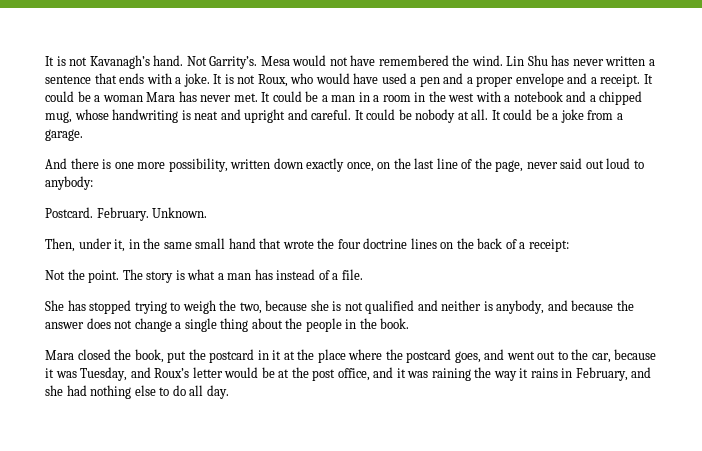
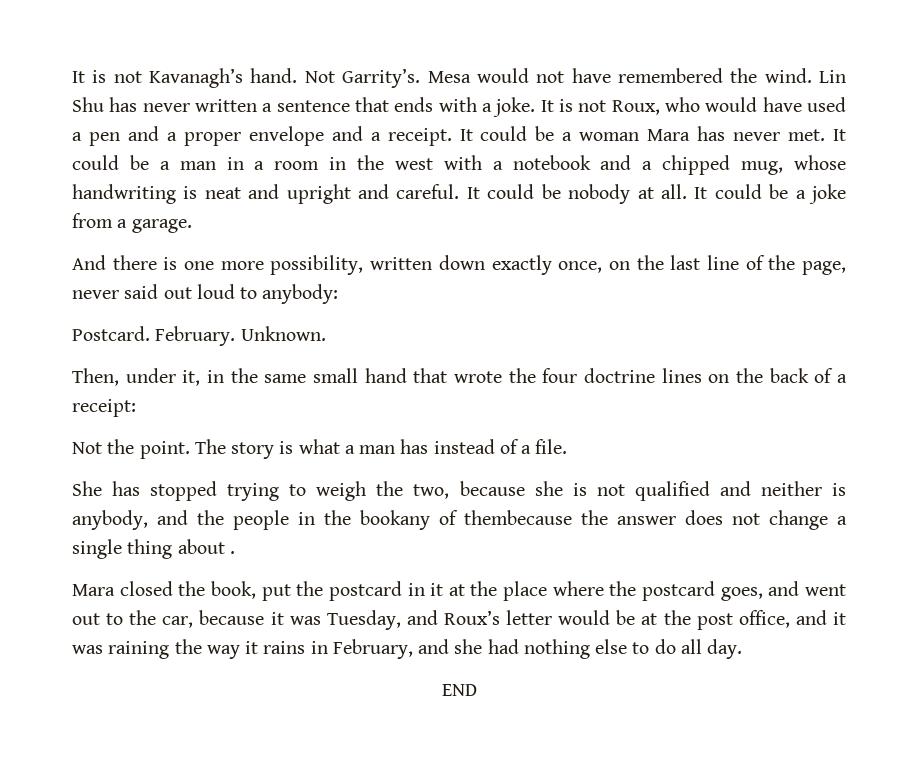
[571,300,614,311] because -> [197,510,572,530] the people in the bookany of thembecause
[285,318,410,332] the people in the book. -> [229,551,235,554] .
(229, 392) none -> [441,684,477,696] // END

